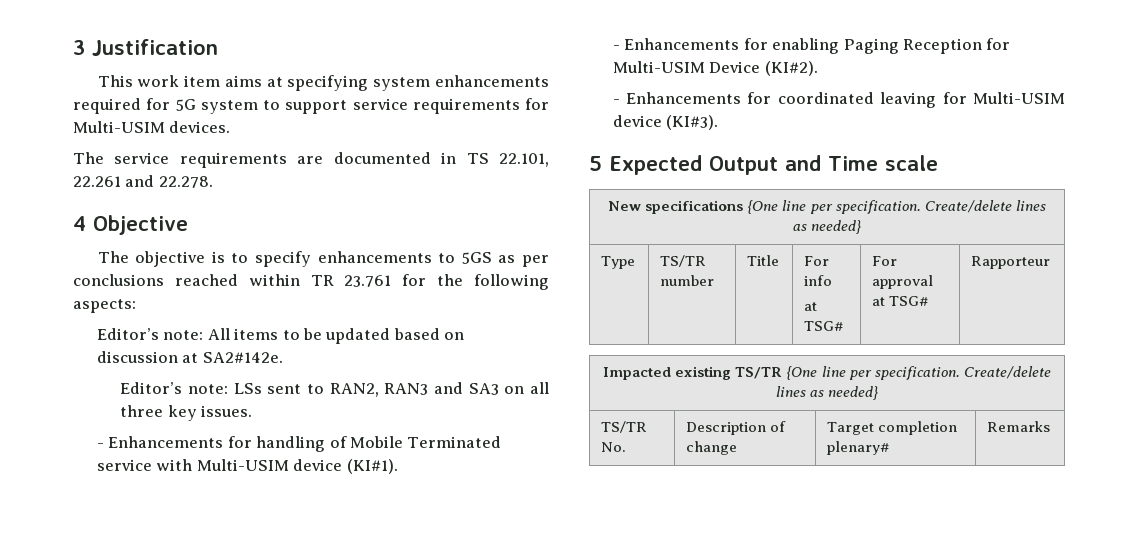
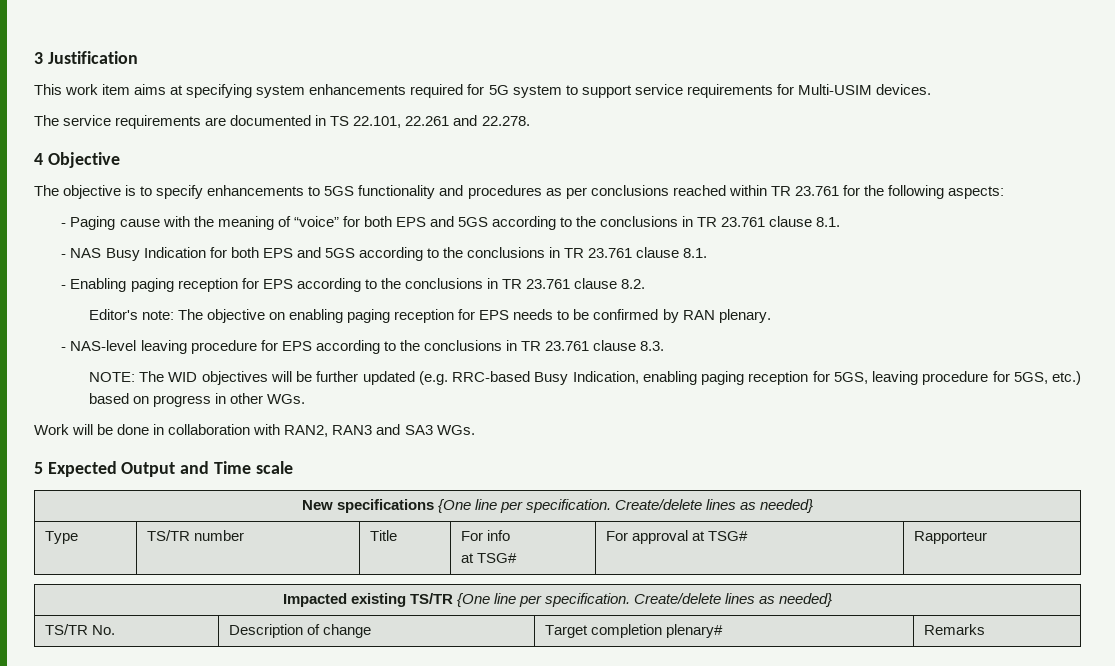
(492, 258) none -> [358,185,542,199] functionality and procedures
[96,328,465,344] [96,351,283,363] [120,382,550,397] [120,405,253,421] [96,436,502,452] [96,459,398,474] [612,38,1011,54] [612,61,818,76] [612,92,1065,108] [612,115,719,130] Editor’s note: All items to be updated based on discussion at SA2#142e. // Editor’s note: LSs sent to RAN2, RAN3 and SA3 on all three key issues. // - Enhancements for handling of Mobile Terminated service with Multi-USIM device (KI#1). // - Enhancements for enabling Paging Reception for Multi-USIM Device (KI#2). // - Enhancements for coordinated leaving for Multi-USIM device (KI#3). -> [61,216,841,230] [61,247,708,261] [61,278,646,292] [88,309,771,323] [61,340,665,354] [88,371,1081,385] [88,393,306,407] [34,424,475,437] - Paging cause with the meaning of “voice” for both EPS and 5GS according to the conclusions in TR 23.761 clause 8.1. // - NAS Busy Indication for both EPS and 5GS according to the conclusions in TR 23.761 clause 8.1. // - Enabling paging reception for EPS according to the conclusions in TR 23.761 clause 8.2. // Editor's note: The objective on enabling paging reception for EPS needs to be confirmed by RAN plenary. // - NAS-level leaving procedure for EPS according to the conclusions in TR 23.761 clause 8.3. // NOTE: The WID objectives will be further updated (e.g. RRC-based Busy Indication, enabling paging reception for 5GS, leaving procedure for 5GS, etc.) based on progress in other WGs. // Work will be done in collaboration with RAN2, RAN3 and SA3 WGs.

